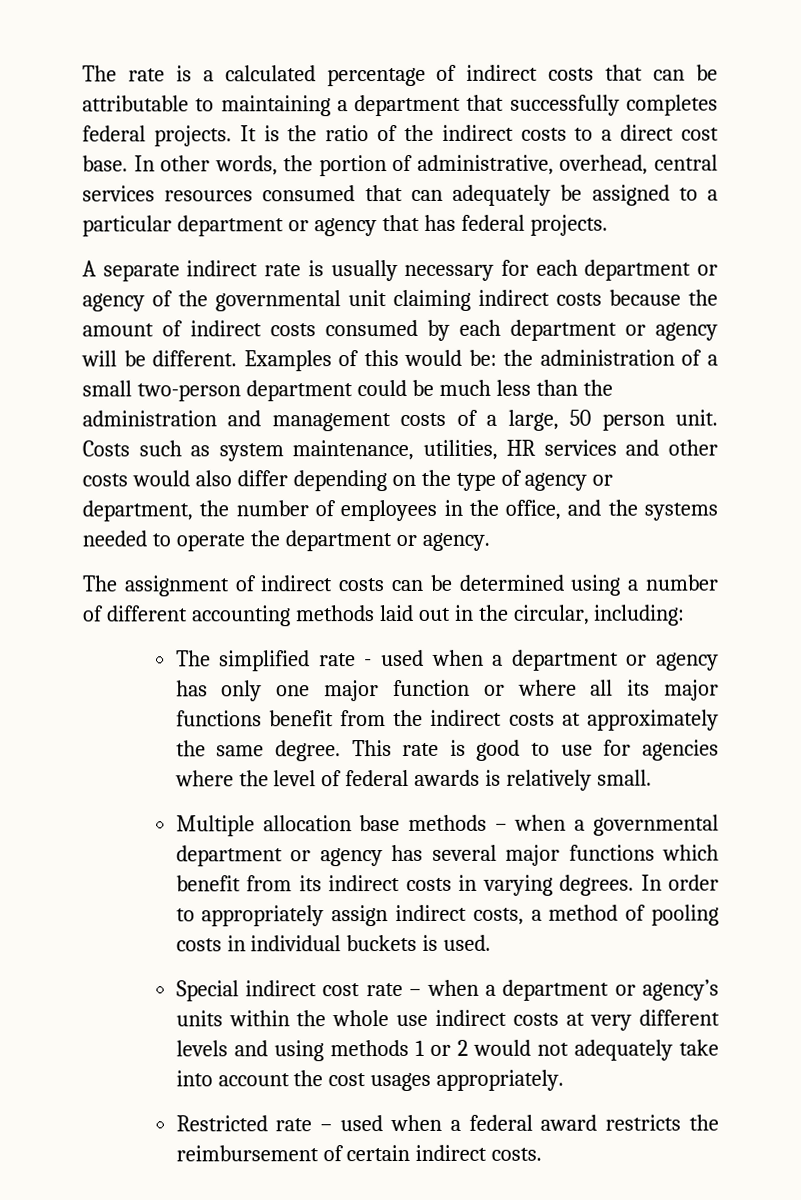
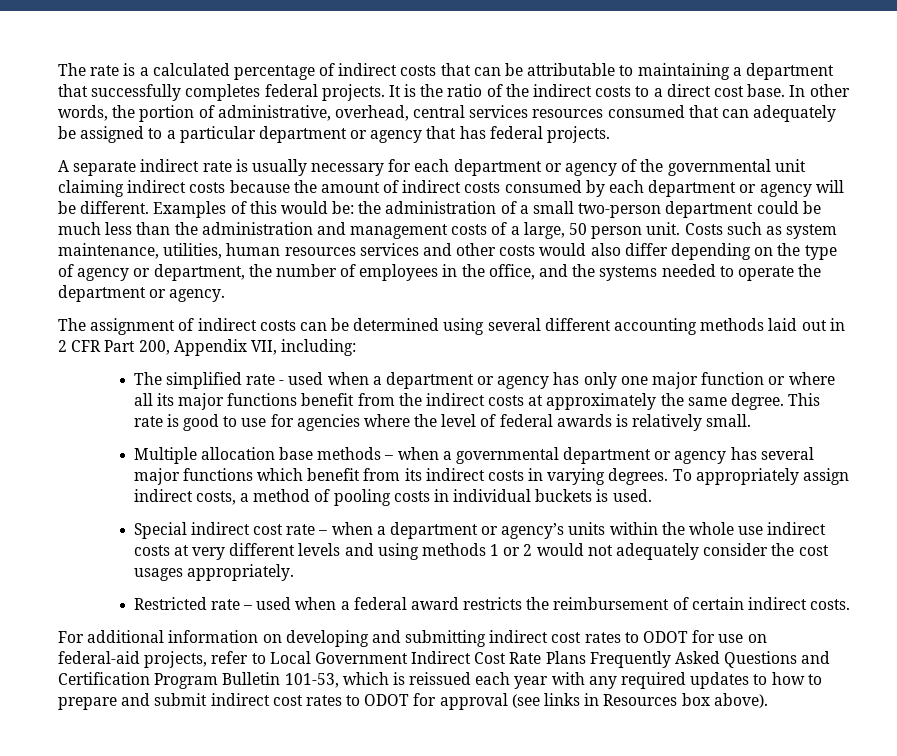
[506,439,537,456] HR -> [226,243,356,256] human resources
[627,574,718,591] [83,605,104,622] a number of -> [487,318,541,331] several
[478,604,590,625] the circular, -> [58,339,277,356] 2 CFR Part 200, Appendix VII,
[640,874,719,891] [175,908,195,922] In order to -> [672,469,692,481] To
[679,1039,720,1056] [175,1070,290,1087] take into account -> [703,543,769,556] consider
(543, 1154) none -> [58,630,767,647] [58,651,831,668] [58,672,822,689] [58,693,768,710] // For additional information on developing and submitting indirect cost rates to ODOT for use on federal-aid projects, refer to Local Government Indirect Cost Rate Plans Frequently Asked Questions and Certification Program Bulletin 101-53, which is reissued each year with any required updates to how to prepare and submit indirect cost rates to ODOT for approval (see links in Resources box above).

